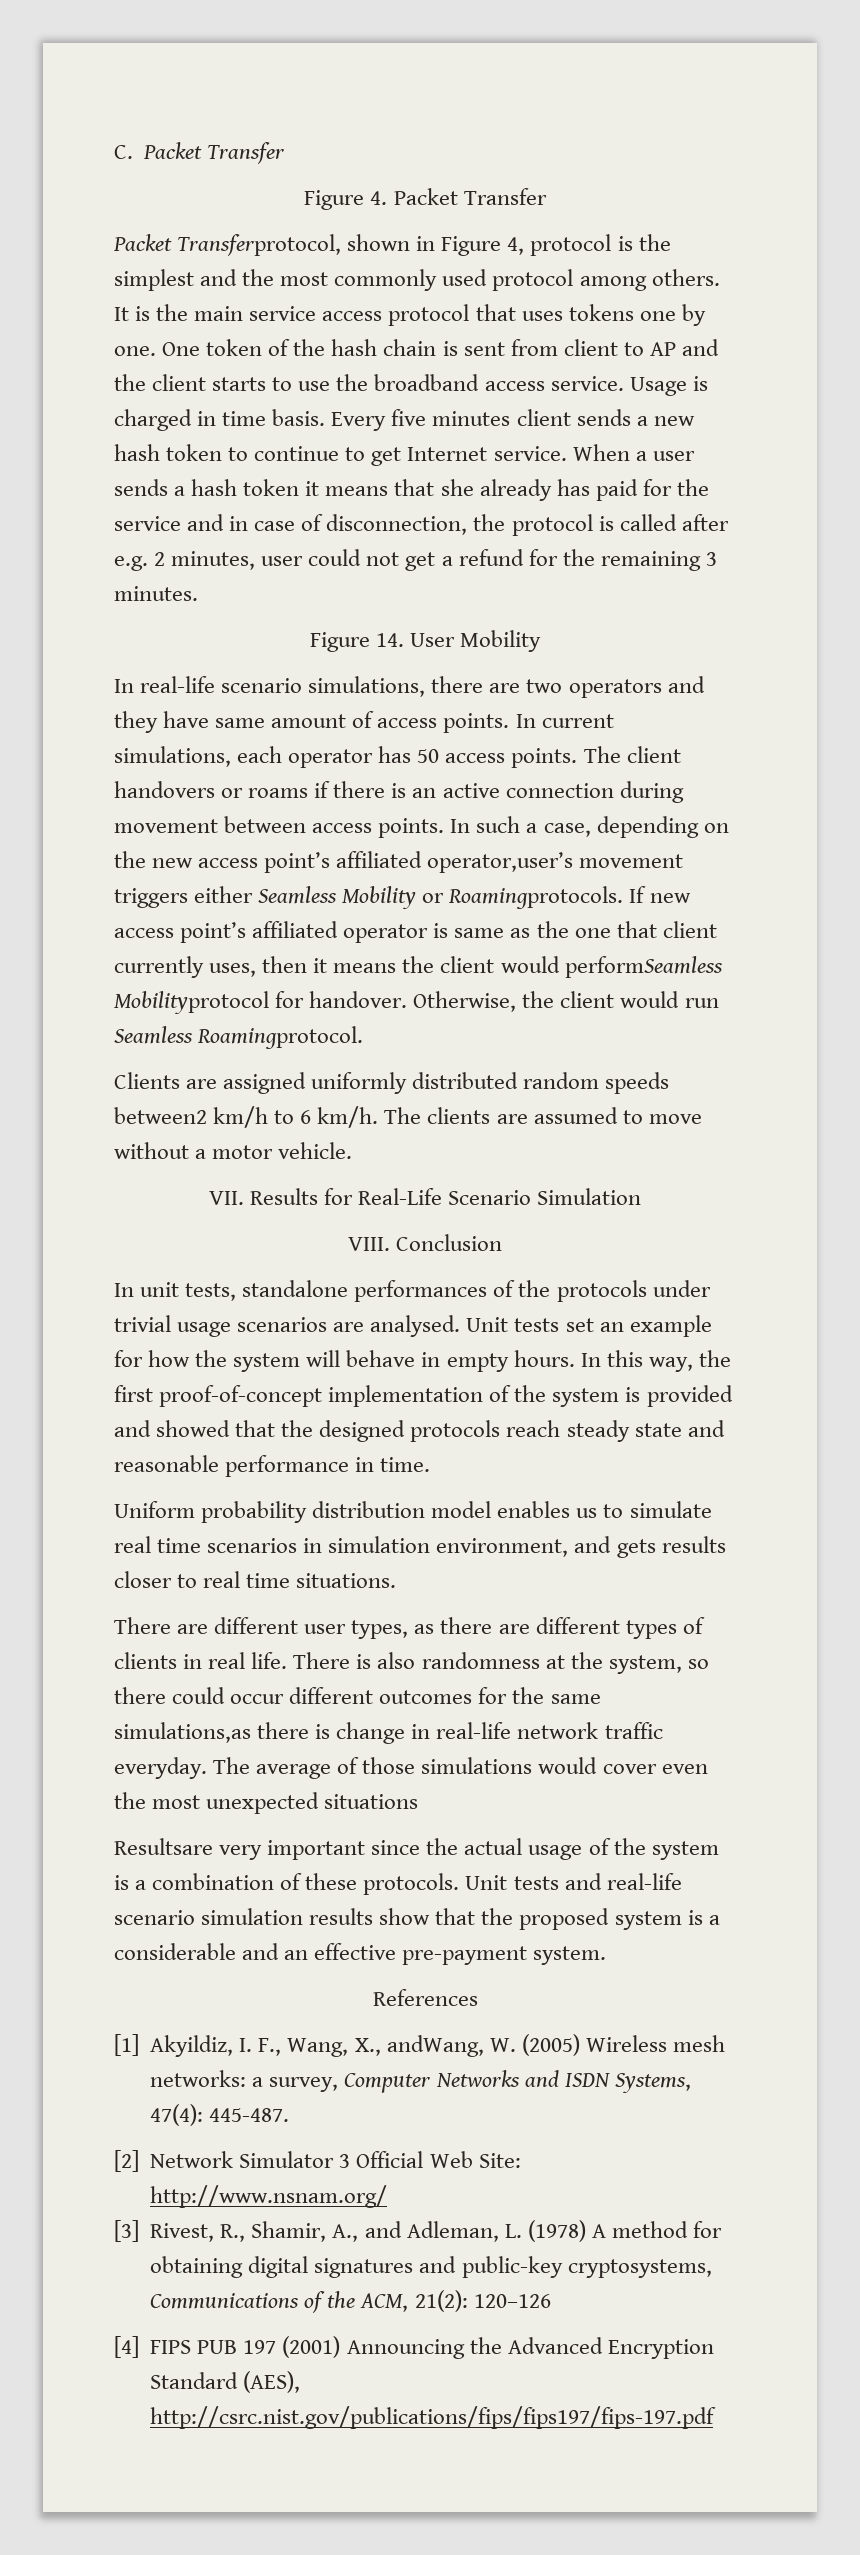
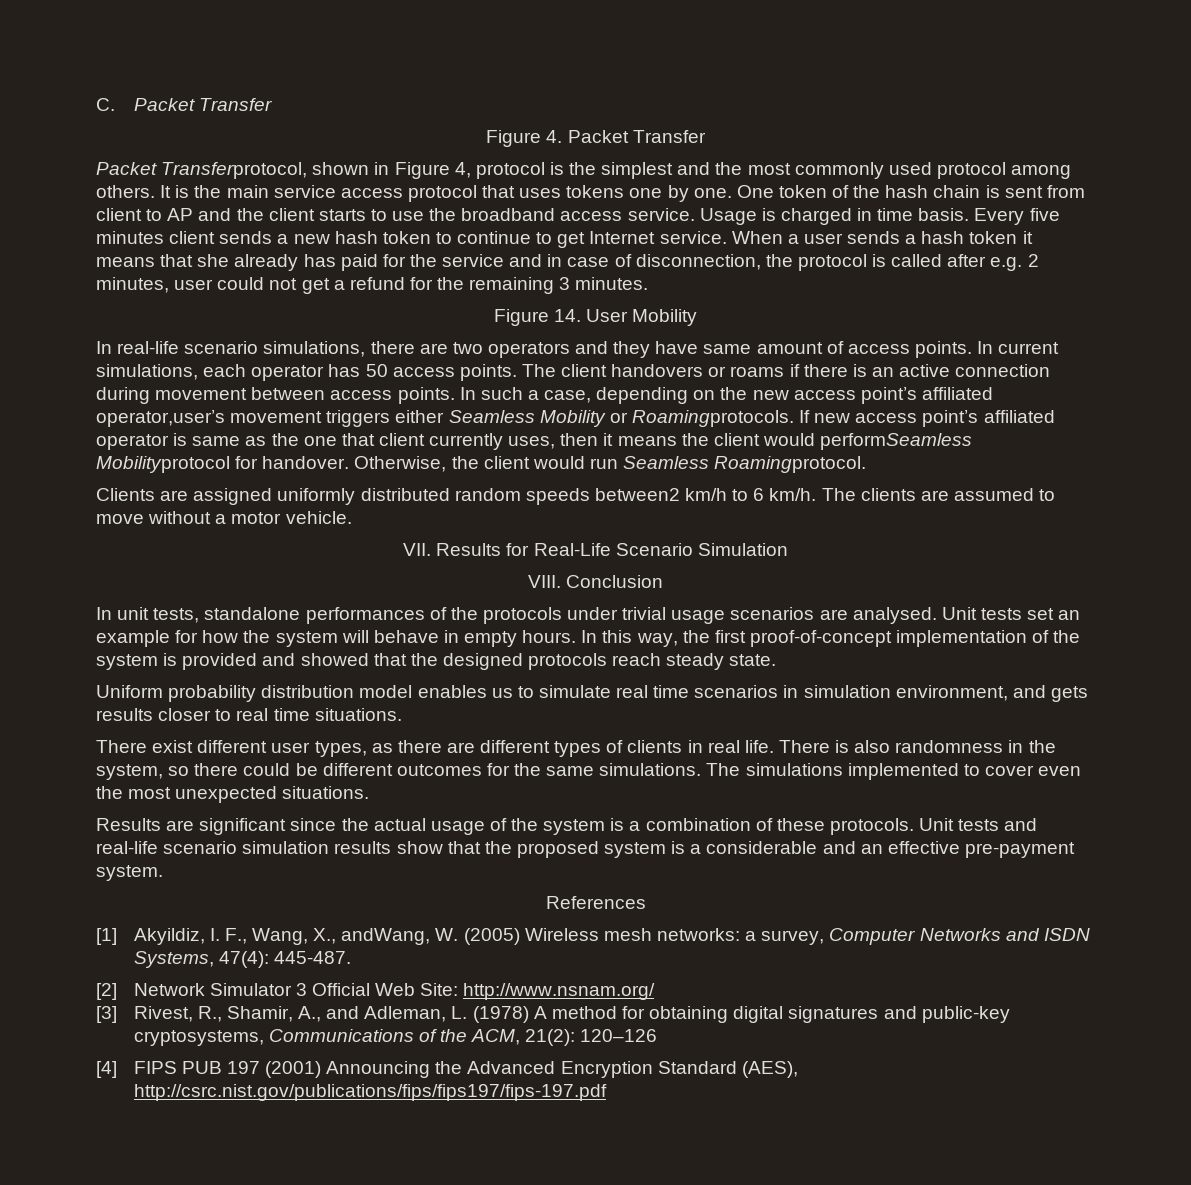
[634,1420,725,1437] [114,1455,431,1477] state and reasonable performance in time. -> [729,654,777,666] state.
[177,1624,209,1634] are -> [152,740,194,753] exist
[545,1655,565,1669] at -> [1008,740,1024,753] in
[230,1694,285,1704] occur -> [295,763,318,776] be
[114,1722,663,1744] [114,1757,598,1779] simulations,as there is change in real-life network traffic everyday. The average of those simulations would -> [599,763,980,780] simulations. The simulations implemented to
[324,1794,419,1809] [114,1838,366,1860] situations // Resultsare very important -> [282,786,370,799] [96,818,287,835] situations. // Results are significant

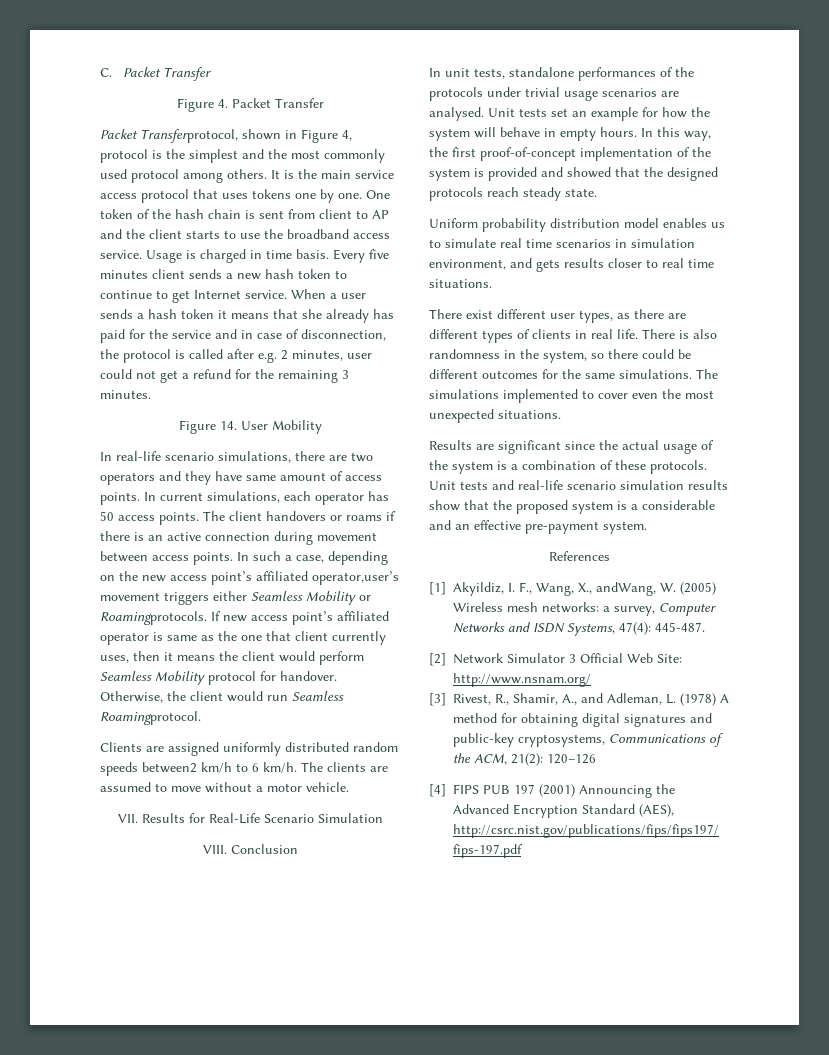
[820,433,973,450] [96,456,230,473] performSeamless Mobilityprotocol -> [319,651,364,665] [100,671,256,685] perform Seamless Mobility protocol

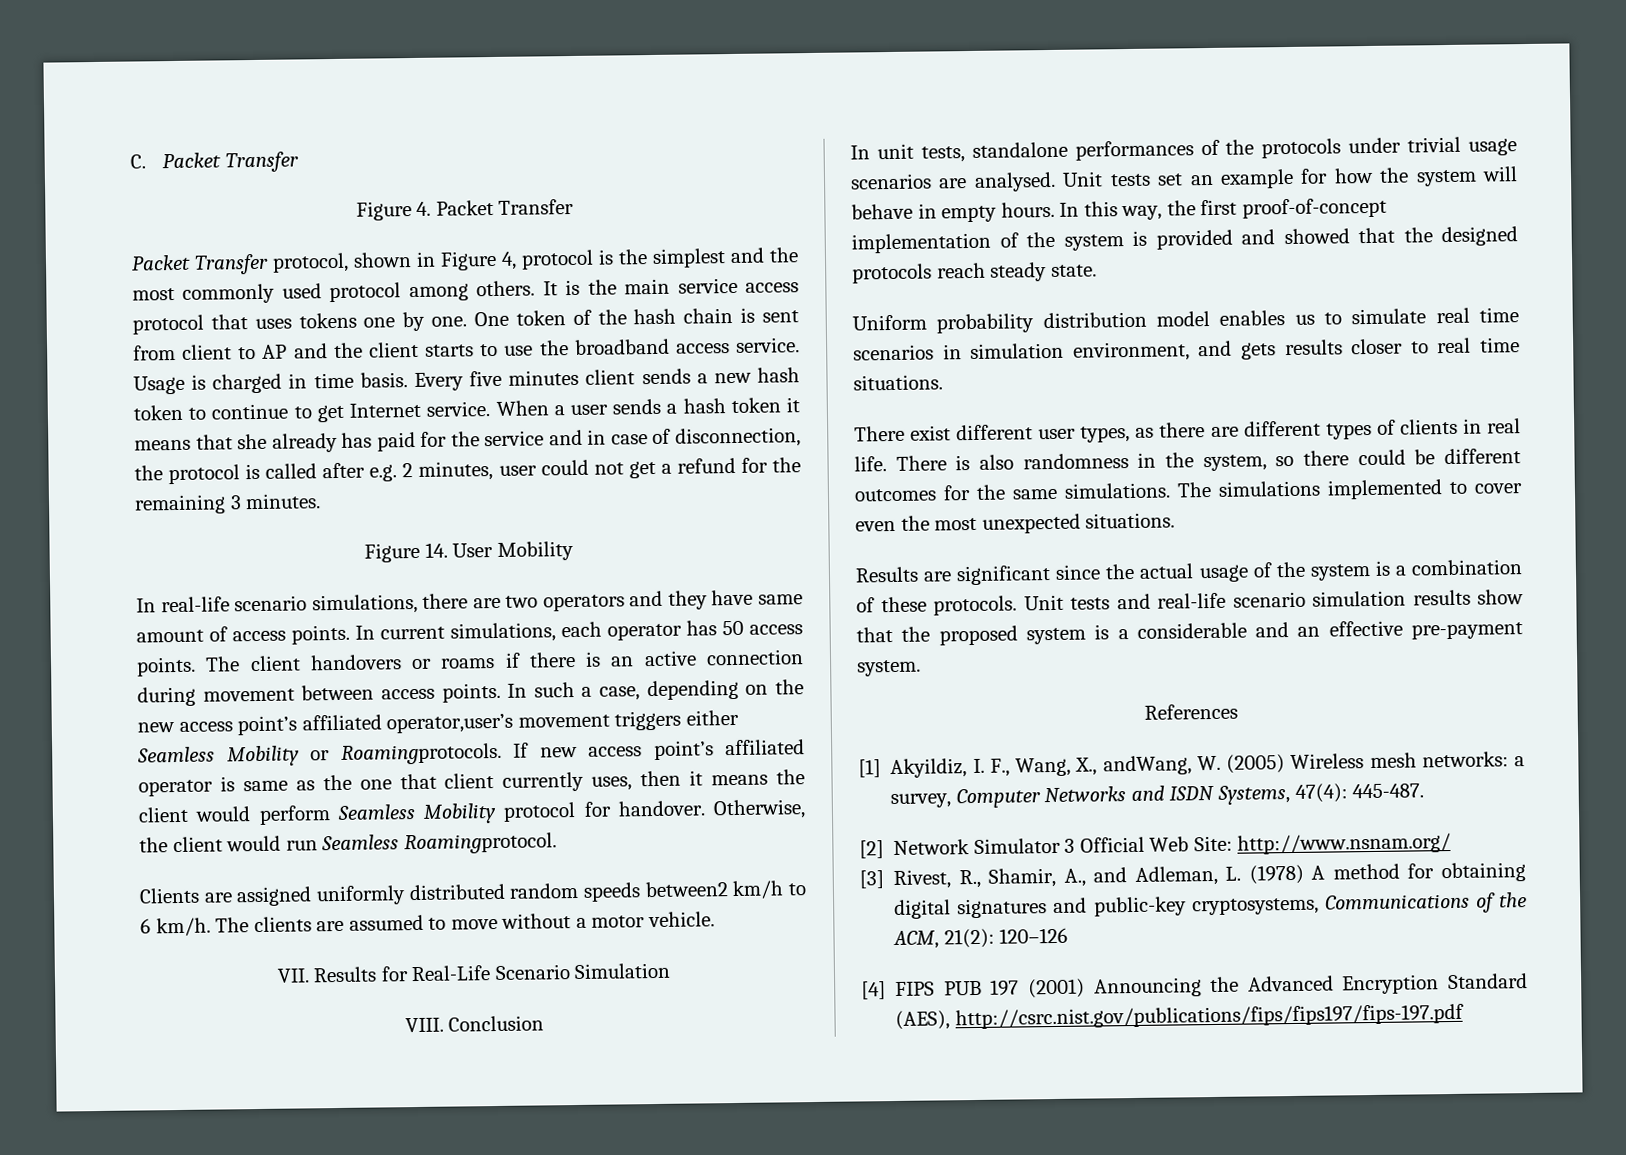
[140,129,238,143] Transferprotocol, -> [194,252,349,275] Transfer protocol,

